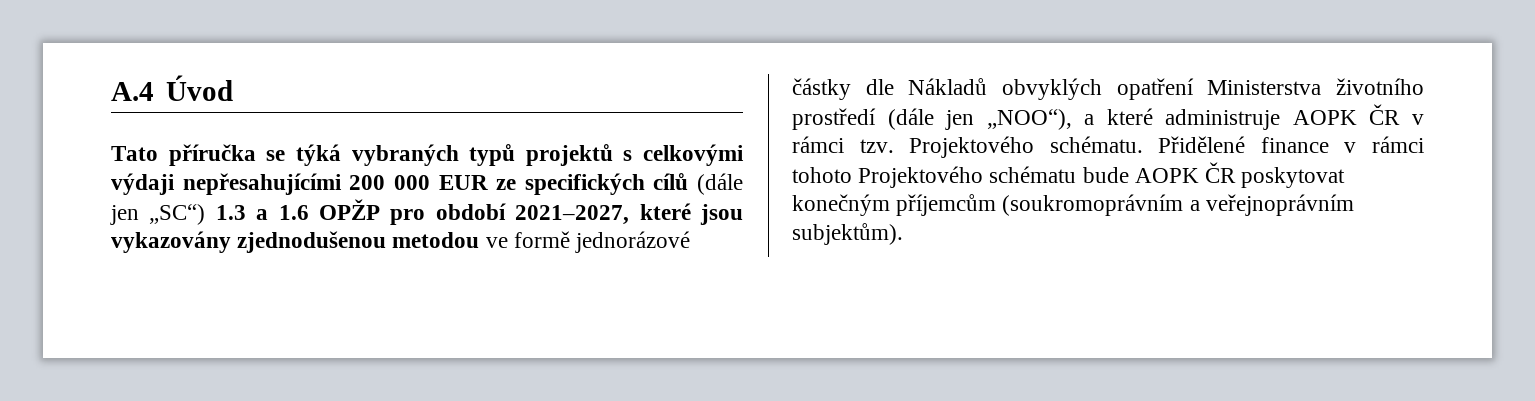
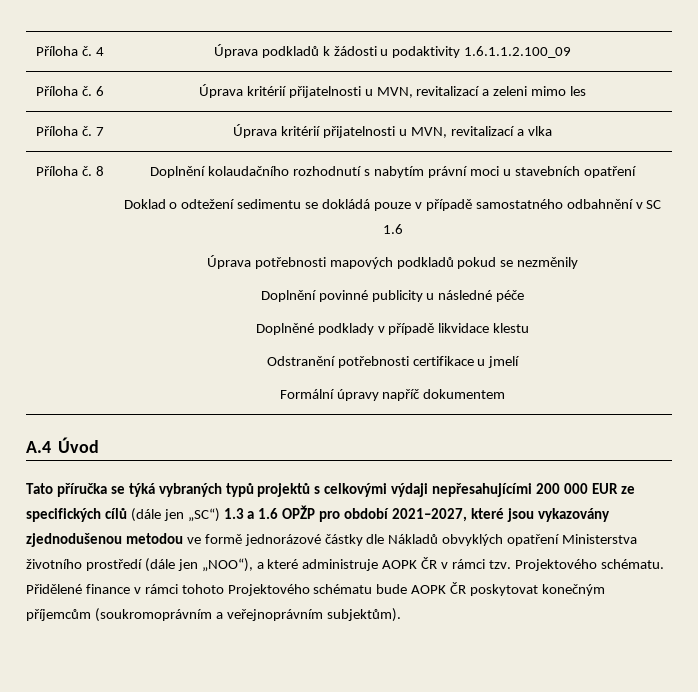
(111, 91) none -> [36,46,104,56] [213,44,572,58] [36,86,104,96] [198,84,587,98] [36,126,104,136] [233,124,552,138] [36,166,104,176] [150,166,636,178] [123,199,662,211] [382,224,403,234] [206,255,579,269] [260,290,525,302] [255,323,530,335] [266,356,520,368] [279,389,506,401] Příloha č. 4 | Úprava podkladů k žádosti u podaktivity 1.6.1.1.2.100_09 // Příloha č. 6 | Úprava kritérií přijatelnosti u MVN, revitalizací a zeleni mimo les // Příloha č. 7 | Úprava kritérií přijatelnosti u MVN, revitalizací a vlka // Příloha č. 8 | Doplnění kolaudačního rozhodnutí s nabytím právní moci u stavebních opatření // Doklad o odtežení sedimentu se dokládá pouze v případě samostatného odbahnění v SC 1.6 // Úprava potřebnosti mapových podkladů pokud se nezměnily // Doplnění povinné publicity u následné péče // Doplněné podklady v případě likvidace klestu // Odstranění potřebnosti certifikace u jmelí // Formální úpravy napříč dokumentem //

